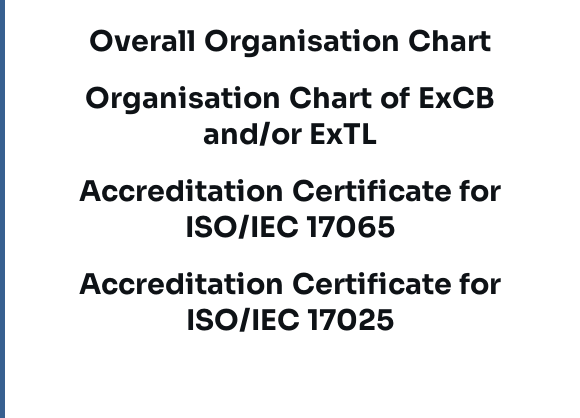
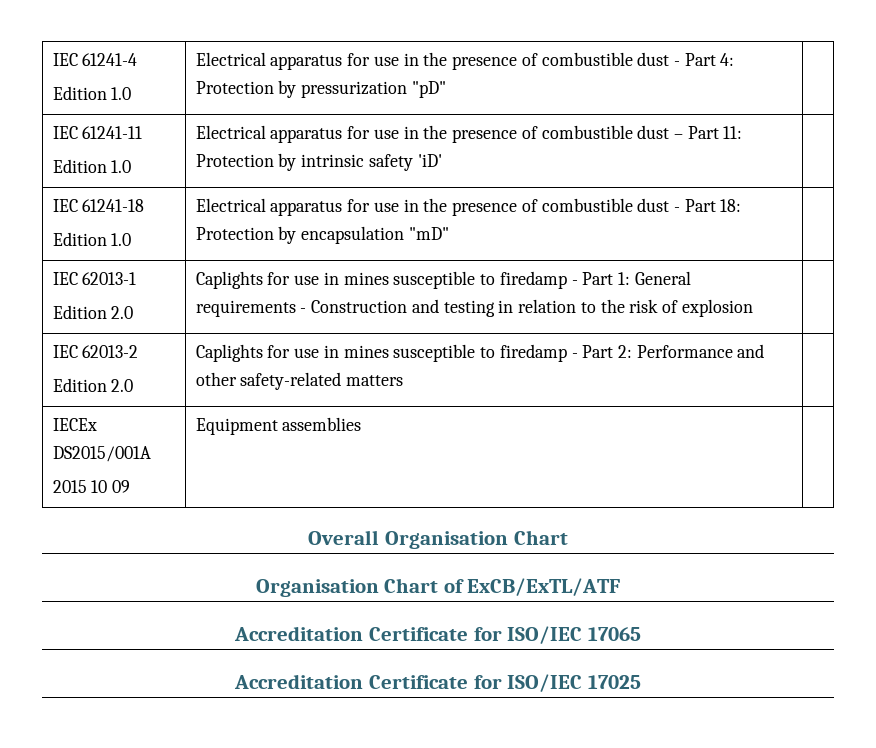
(89, 40) none -> [52,53,138,66] [52,86,132,100] [195,52,735,70] [195,80,446,98] [52,126,143,139] [52,159,132,173] [195,125,743,143] [195,153,442,171] [52,199,145,212] [52,232,132,246] [195,198,742,216] [195,226,449,244] [52,272,137,285] [52,305,134,319] [195,271,691,289] [195,299,753,317] [52,345,139,358] [52,378,134,392] [195,344,765,362] [195,372,404,390] [52,418,97,431] [52,446,151,462] [52,480,131,493] [195,417,362,435] IEC 61241-4 // Edition 1.0 | Electrical apparatus for use in the presence of combustible dust - Part 4: Protection by pressurization "pD" | // IEC 61241-11 // Edition 1.0 | Electrical apparatus for use in the presence of combustible dust – Part 11: Protection by intrinsic safety 'iD' | // IEC 61241-18 // Edition 1.0 | Electrical apparatus for use in the presence of combustible dust - Part 18: Protection by encapsulation "mD" | // IEC 62013-1 // Edition 2.0 | Caplights for use in mines susceptible to firedamp - Part 1: General requirements - Construction and testing in relation to the risk of explosion | // IEC 62013-2 // Edition 2.0 | Caplights for use in mines susceptible to firedamp - Part 2: Performance and other safety-related matters | // IECEx DS2015/001A // 2015 10 09 | Equipment assemblies | //
[417,86,495,109] [202,121,378,146] ExCB and/or ExTL -> [467,578,621,596] ExCB/ExTL/ATF

